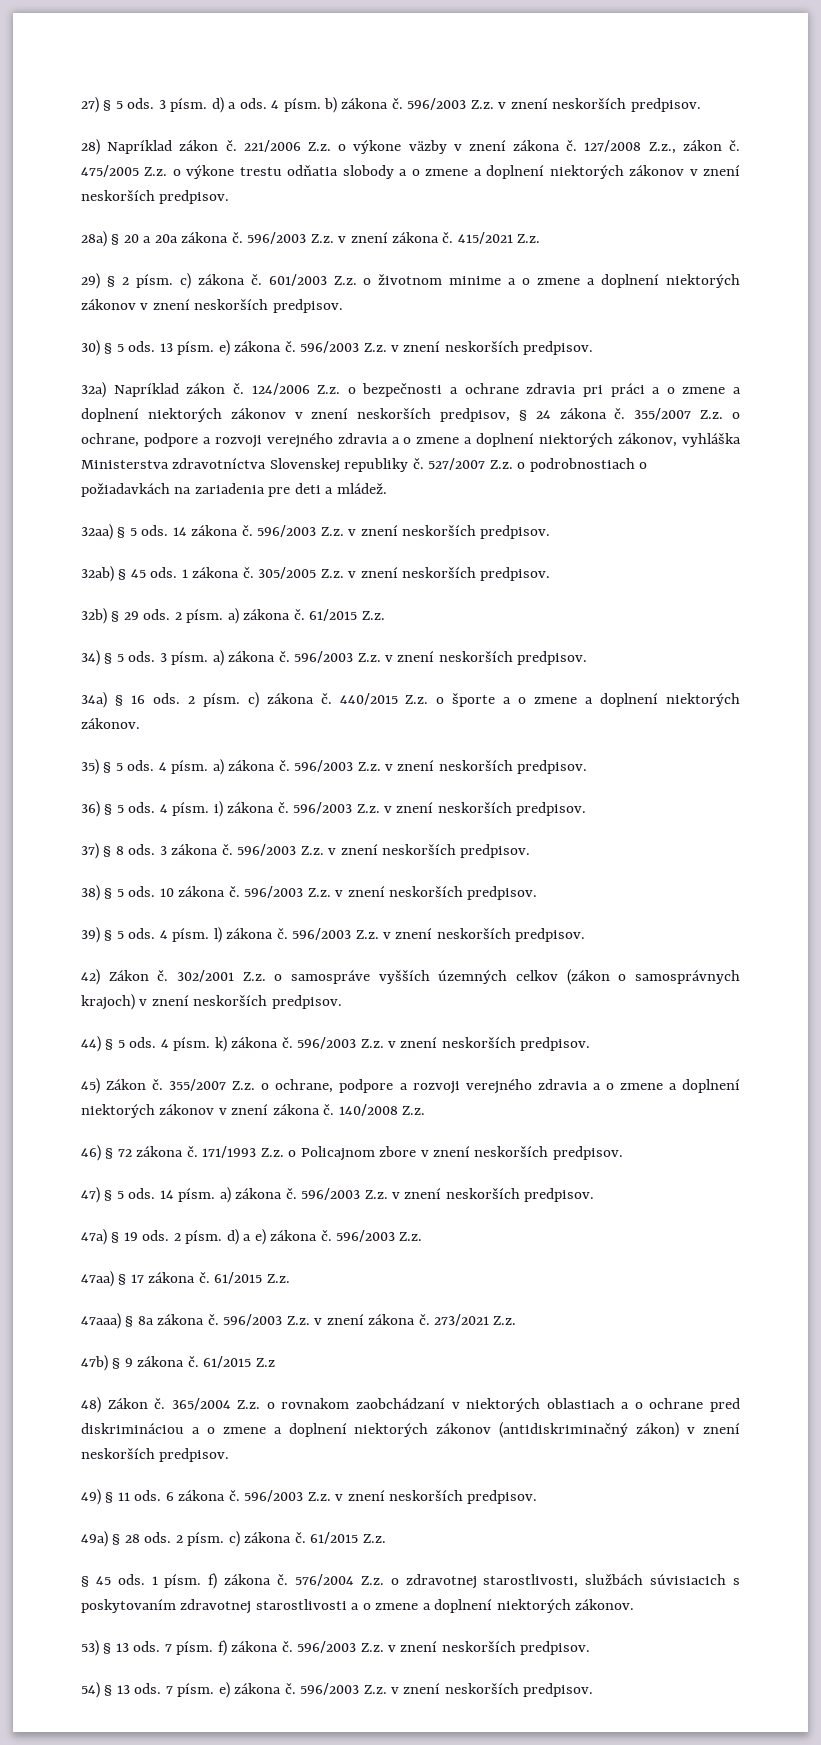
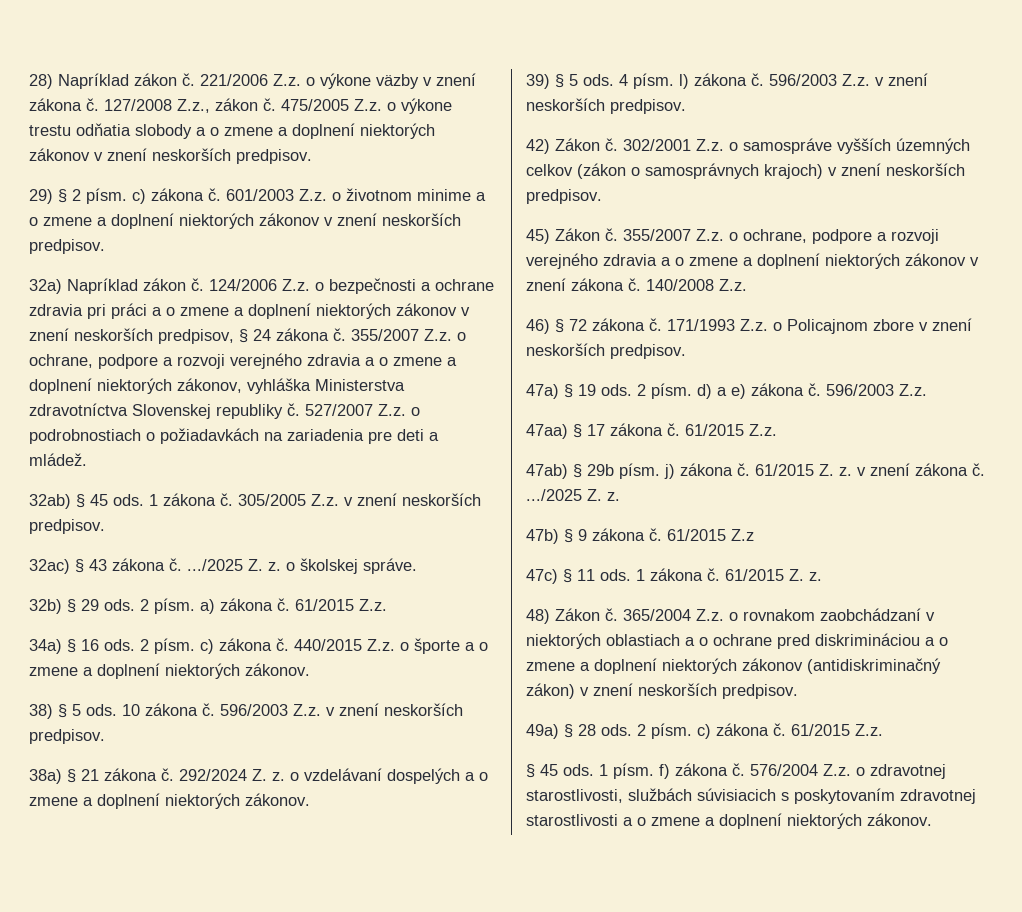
[81,97,701,113] 27) § 5 ods. 3 písm. d) a ods. 4 písm. b) zákona č. 596/2003 Z.z. v znení neskorších predpisov. // -> (29, 81) none
[81,231,541,247] // 28a) § 20 a 20a zákona č. 596/2003 Z.z. v znení zákona č. 415/2021 Z.z. -> (312, 156) none
[81,340,594,356] // 30) § 5 ods. 13 písm. e) zákona č. 596/2003 Z.z. v znení neskorších predpisov. -> (105, 246) none
[81,524,551,540] // 32aa) § 5 ods. 14 zákona č. 596/2003 Z.z. v znení neskorších predpisov. -> (87, 459) none
(551, 574) none -> [29,558,417,574] // 32ac) § 43 zákona č. .../2025 Z. z. o školskej správe.
[81,650,588,666] // 34) § 5 ods. 3 písm. a) zákona č. 596/2003 Z.z. v znení neskorších predpisov. -> (387, 605) none
[81,759,588,775] [81,801,587,817] [81,843,531,859] // 35) § 5 ods. 4 písm. a) zákona č. 596/2003 Z.z. v znení neskorších predpisov. // 36) § 5 ods. 4 písm. i) zákona č. 596/2003 Z.z. v znení neskorších predpisov. // 37) § 8 ods. 3 zákona č. 596/2003 Z.z. v znení neskorších predpisov. -> (310, 669) none
(538, 893) none -> [29,768,488,784] [29,793,310,809] // 38a) § 21 zákona č. 292/2024 Z. z. o vzdelávaní dospelých a o zmene a doplnení niektorých zákonov.
[81,1036,591,1052] // 44) § 5 ods. 4 písm. k) zákona č. 596/2003 Z.z. v znení neskorších predpisov. -> (602, 196) none
[81,1187,595,1203] // 47) § 5 ods. 14 písm. a) zákona č. 596/2003 Z.z. v znení neskorších predpisov. -> (686, 351) none
[81,1313,517,1329] 47aaa) § 8a zákona č. 596/2003 Z.z. v znení zákona č. 273/2021 Z.z. -> [526,463,985,479] [526,489,620,501] 47ab) § 29b písm. j) zákona č. 61/2015 Z. z. v znení zákona č. .../2025 Z. z.
(275, 1362) none -> [526,568,822,584] // 47c) § 11 ods. 1 zákona č. 61/2015 Z. z.
[81,1489,538,1505] // 49) § 11 ods. 6 zákona č. 596/2003 Z.z. v znení neskorších predpisov. -> (798, 691) none
[81,1640,591,1656] [81,1682,594,1698] // 53) § 13 ods. 7 písm. f) zákona č. 596/2003 Z.z. v znení neskorších predpisov. // 54) § 13 ods. 7 písm. e) zákona č. 596/2003 Z.z. v znení neskorších predpisov. -> (932, 819) none

